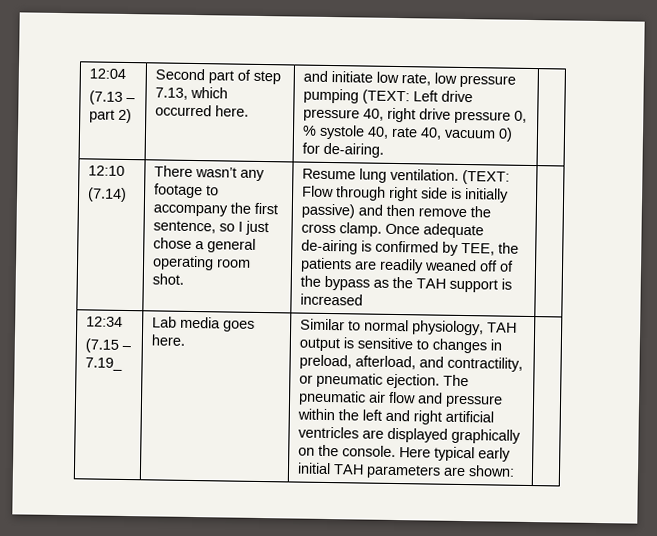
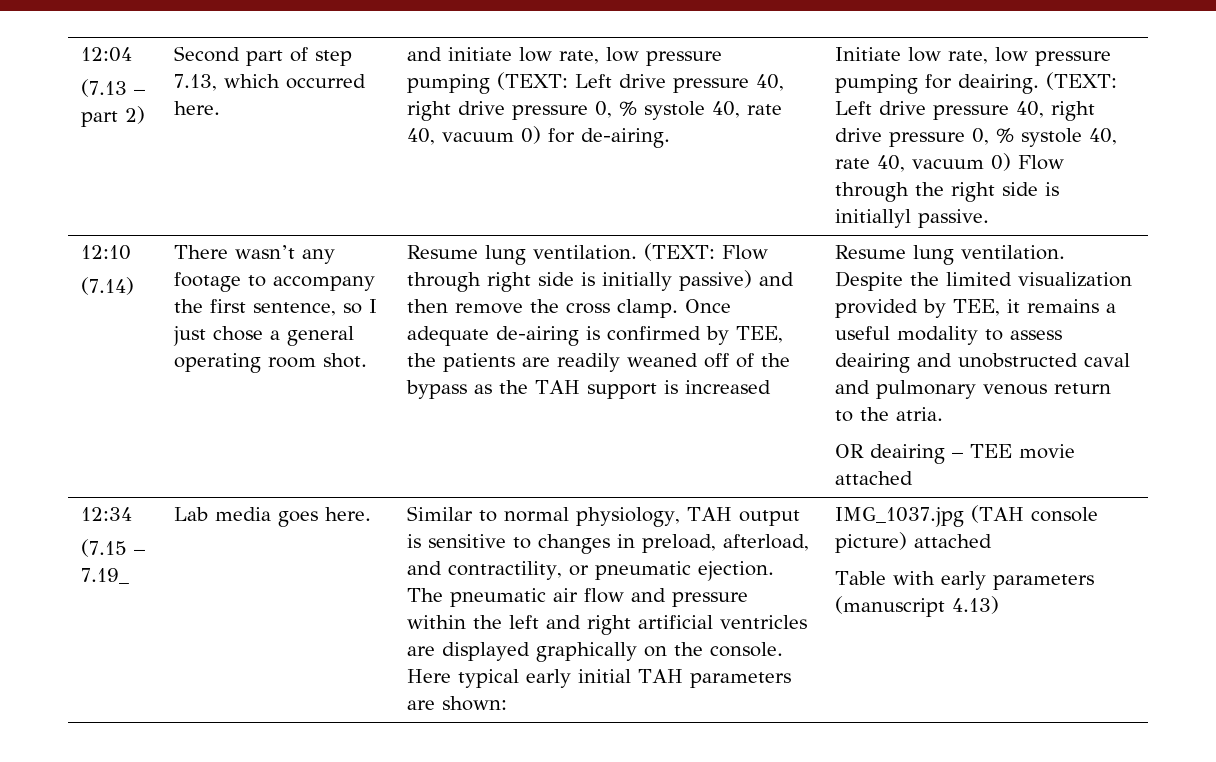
(384, 150) none -> [834,47,1111,66] [834,72,1117,94] [834,101,1095,121] [834,128,1117,147] [834,153,1064,172] [834,182,1059,202] [834,209,989,228] Initiate low rate, low pressure pumping for deairing. (TEXT: Left drive pressure 40, right drive pressure 0, % systole 40, rate 40, vacuum 0) Flow through the right side is initiallyl passive.
(363, 299) none -> [834,245,1065,265] [834,271,1132,291] [834,299,1116,318] [834,326,1062,345] [834,353,1130,373] [834,380,1111,399] [834,407,943,422] [834,444,1075,464] [834,471,913,485] Resume lung ventilation. Despite the limited visualization provided by TEE, it remains a useful modality to assess deairing and unobstructed caval and pulmonary venous return to the atria. // OR deairing – TEE movie attached
(515, 471) none -> [834,505,1098,527] [834,532,992,553] [834,571,1094,590] [834,596,999,617] IMG_1037.jpg (TAH console picture) attached // Table with early parameters (manuscript 4.13)

